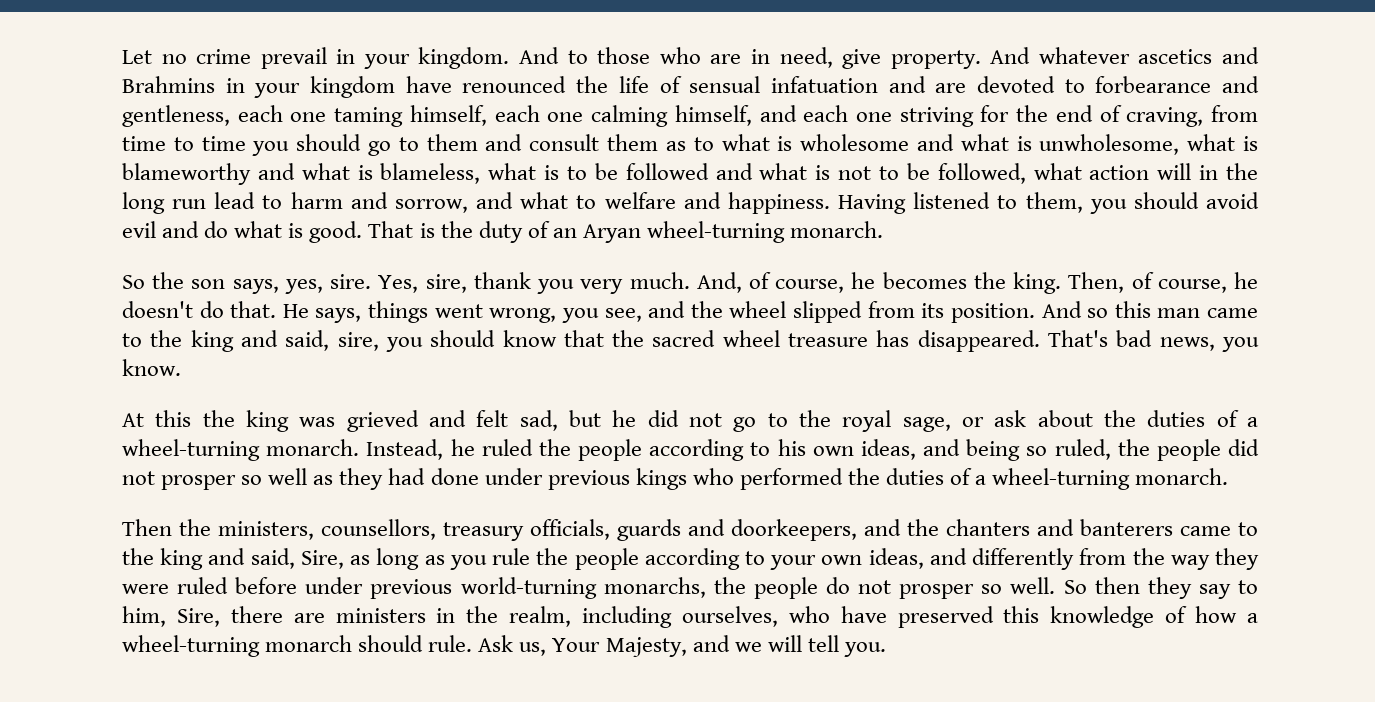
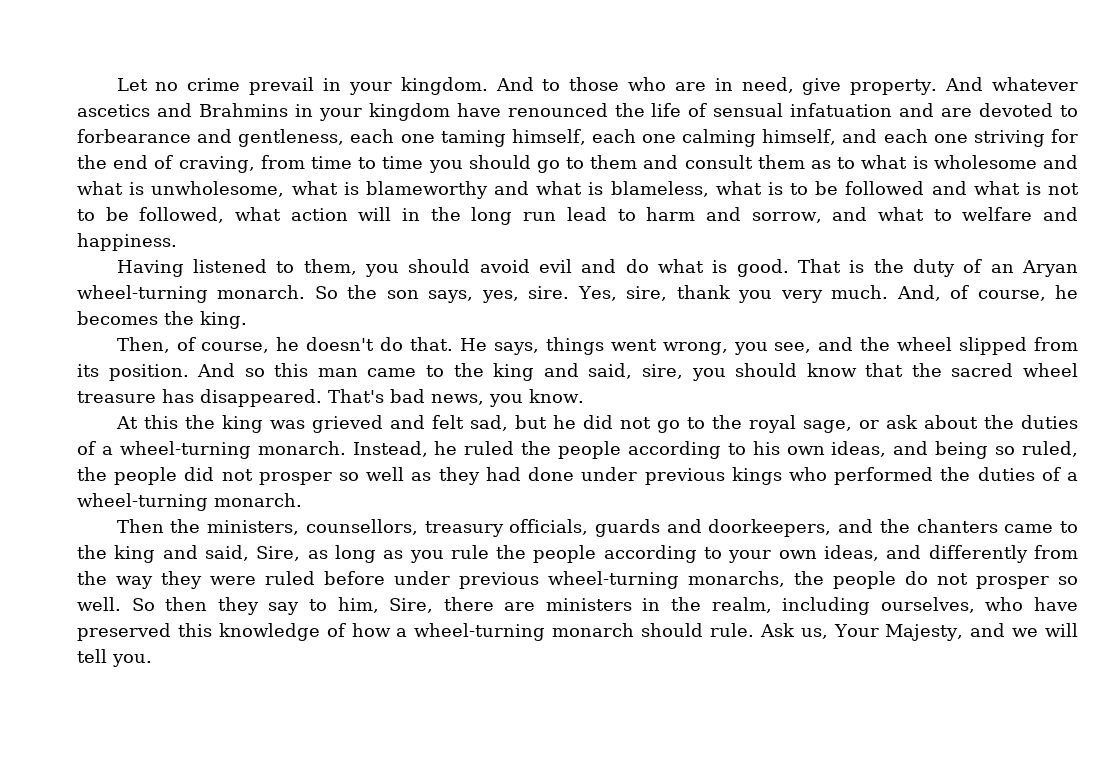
(830, 203) none -> (177, 242) //
(884, 229) // -> (306, 292) none
(1062, 283) none -> (247, 320) //
[1037,519,1173,536] and banterers -> (998, 526) none
[460,577,597,599] world-turning -> [548,571,679,589] wheel-turning

